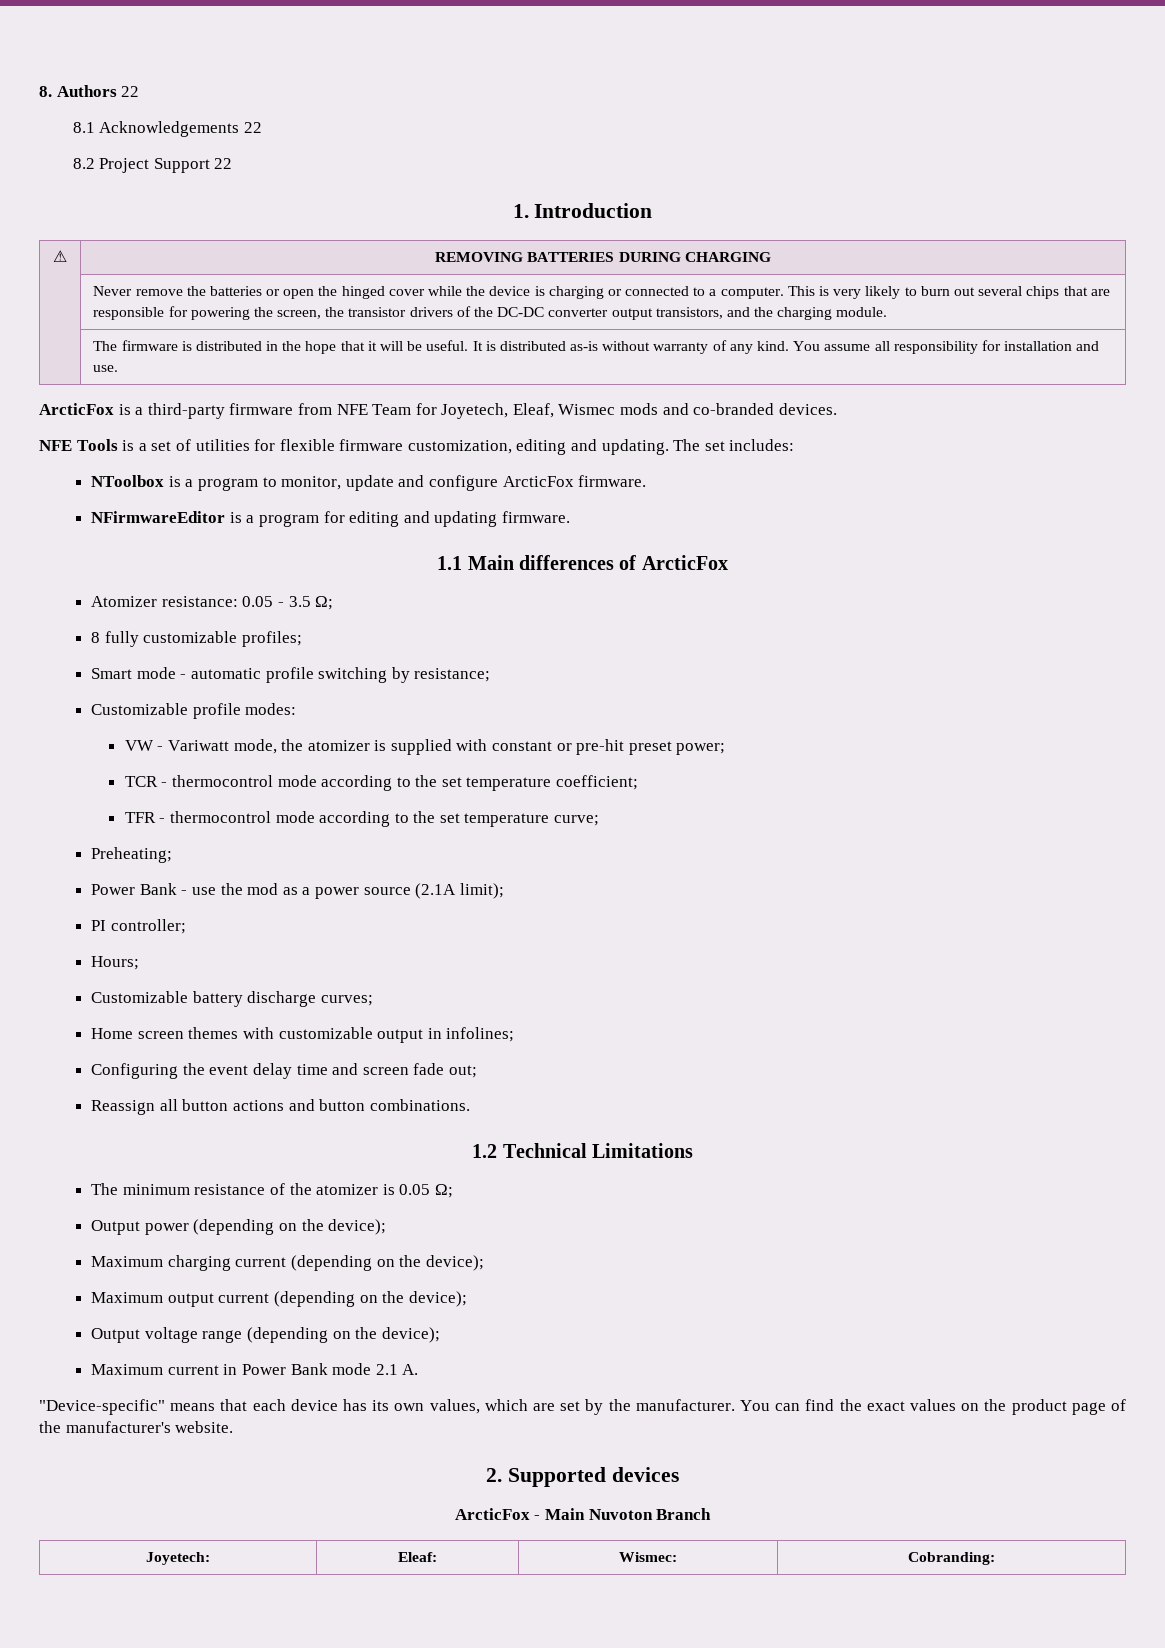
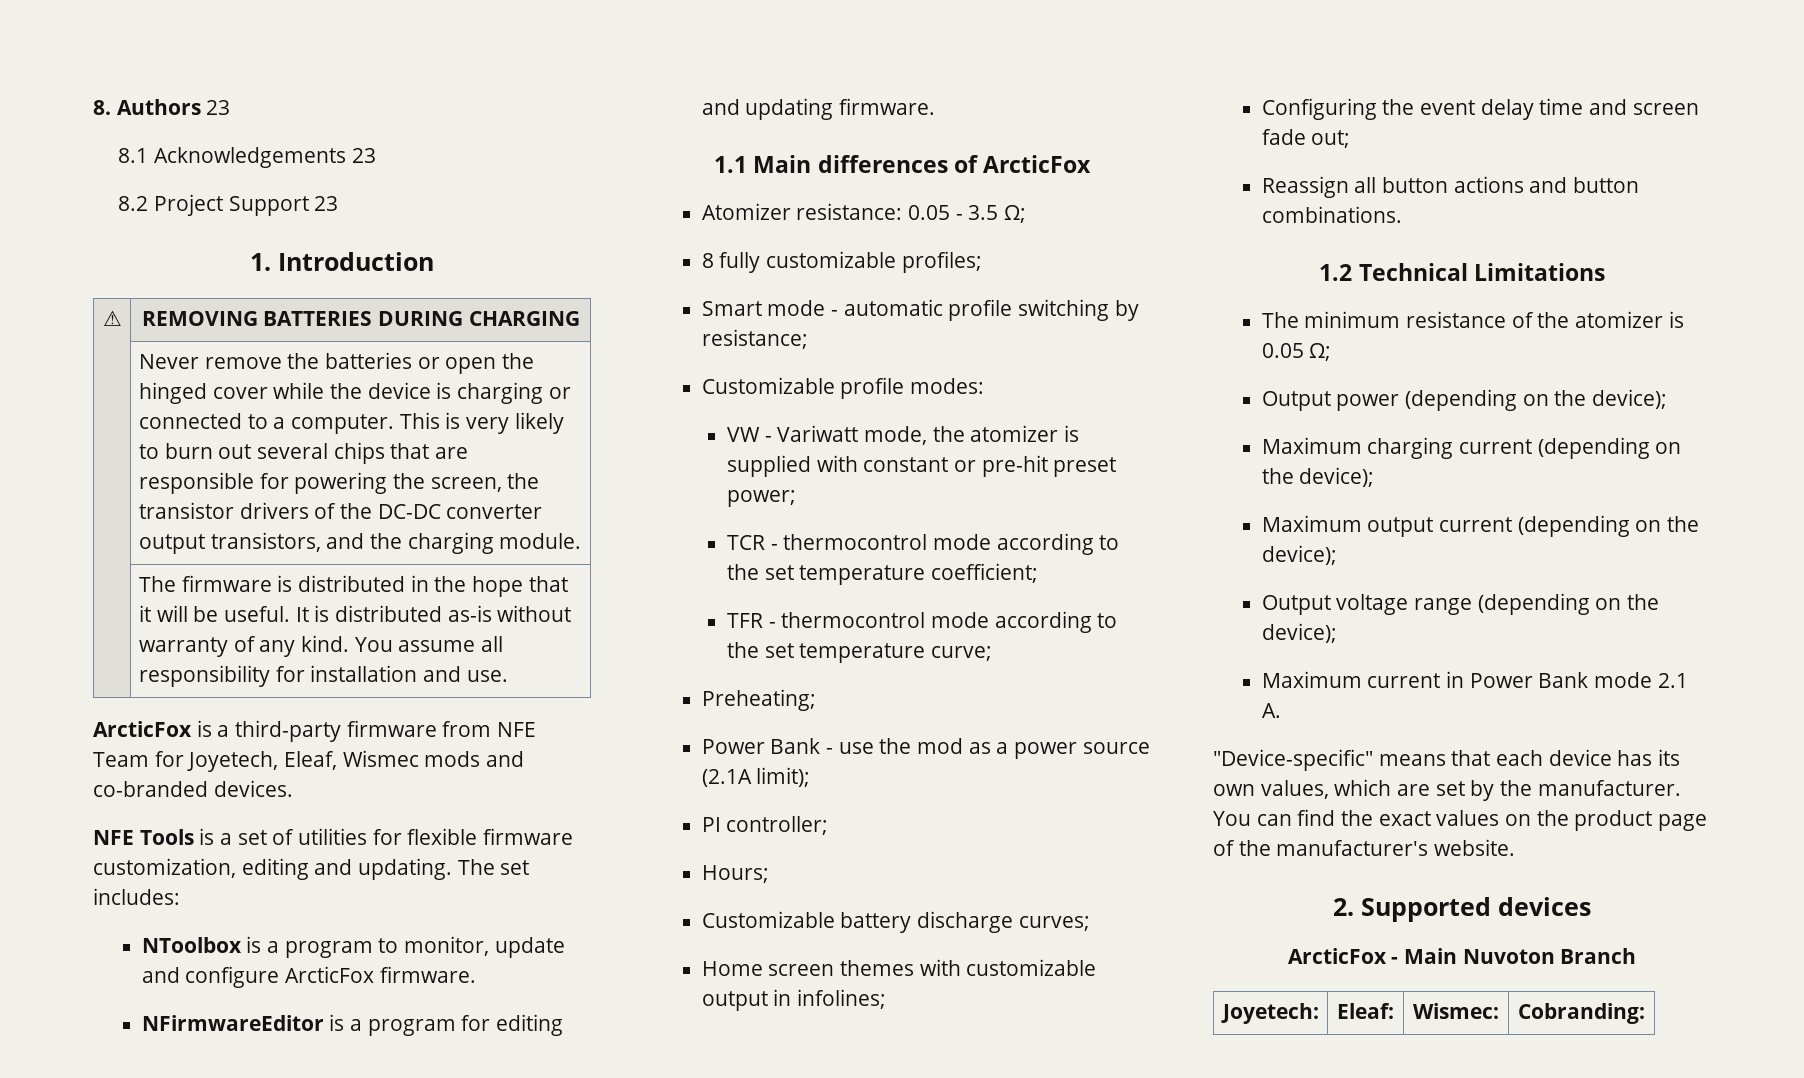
[121,86,140,97] 22 -> [206,100,231,115] 23
[243,122,262,133] 22 -> [351,148,376,163] 23
[214,158,233,169] 22 -> [314,196,339,211] 23

